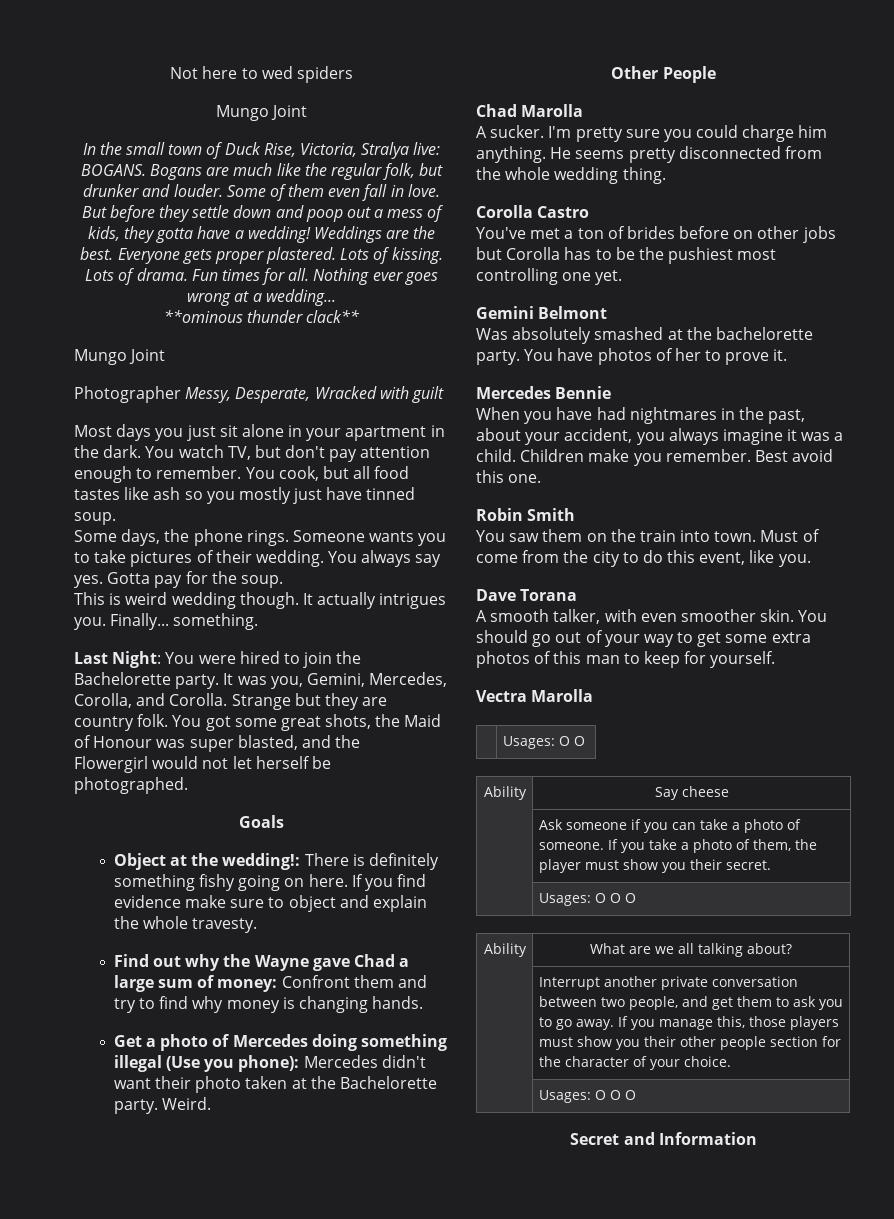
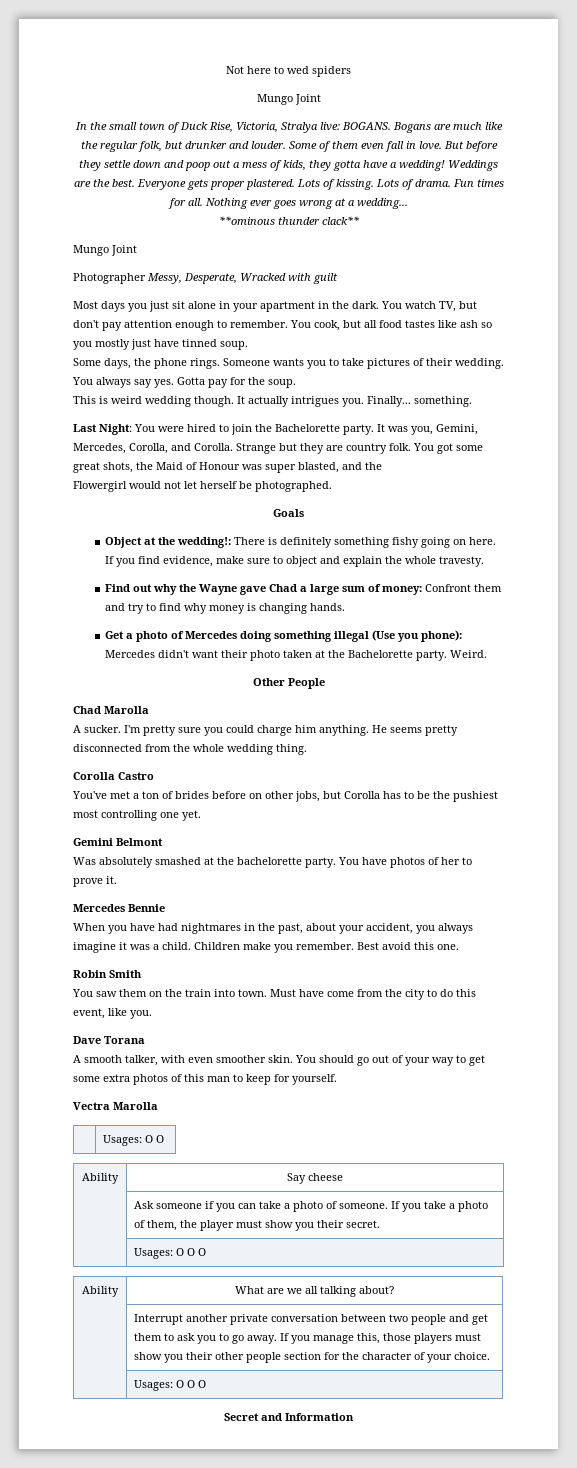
[113,895,181,908] evidence -> [162,556,213,567] evidence,
[802,226,836,243] jobs -> [295,791,320,802] jobs,
[802,529,820,542] of -> [299,989,324,997] have
[628,996,678,1010] people, -> [411,1314,447,1325] people

